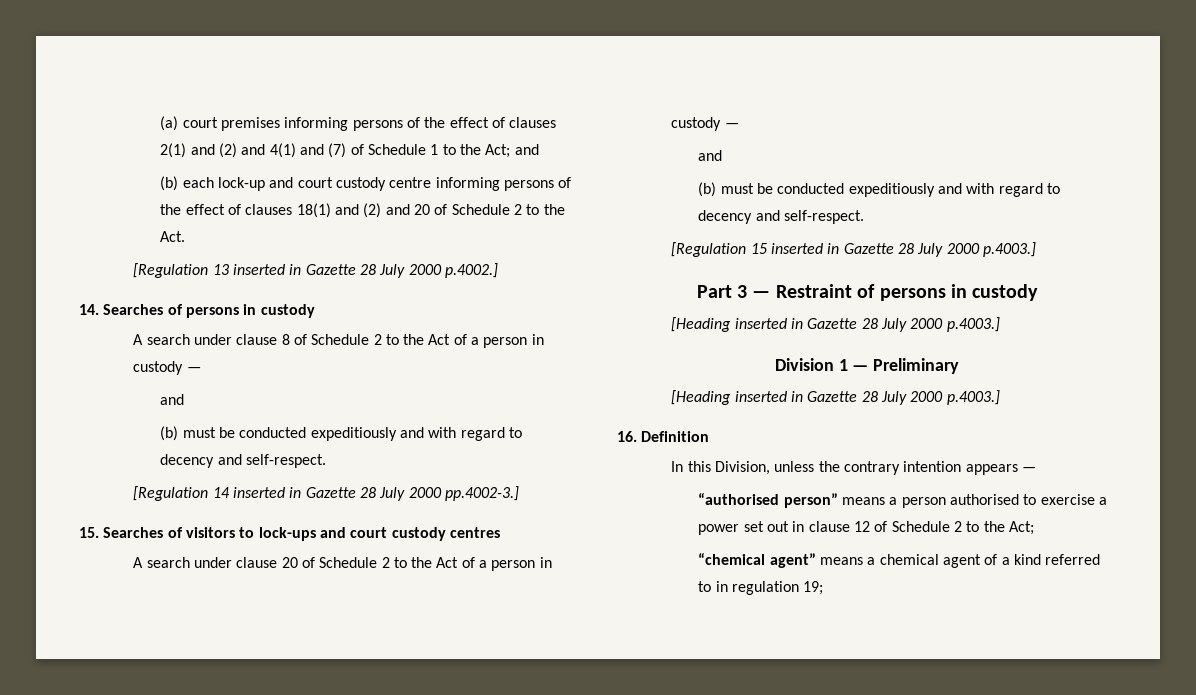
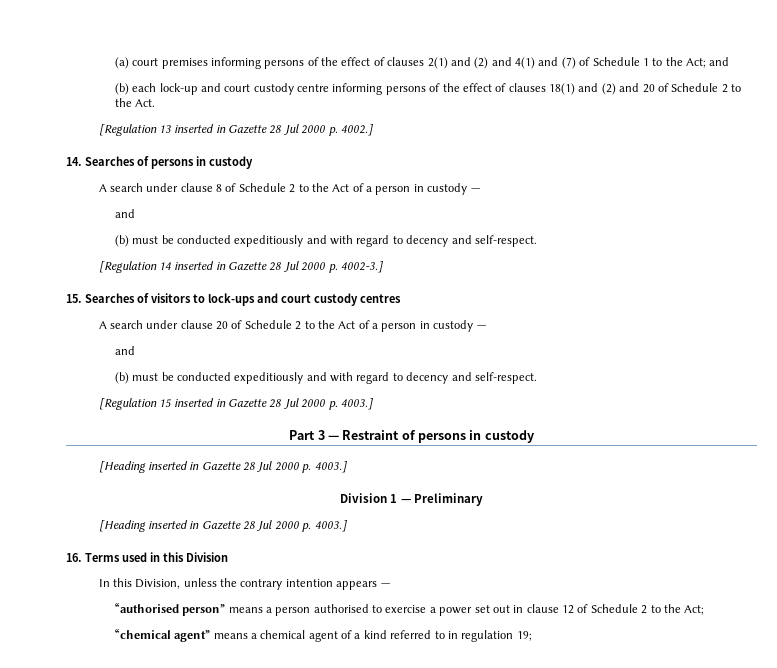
[379,263,498,278] July 2000 p.4002.] -> [283,124,373,136] Jul 2000 p. 4002.]
[379,486,519,501] July 2000 pp.4002-3.] -> [283,261,383,273] Jul 2000 p. 4002-3.]
[917,242,1036,257] July 2000 p.4003.] -> [283,398,373,410] Jul 2000 p. 4003.]
[880,317,1000,332] July 2000 p.4003.] -> [257,461,347,473] Jul 2000 p. 4003.]
[880,390,1000,405] [617,431,710,442] July 2000 p.4003.] // 16. Definition -> [257,520,347,532] [66,552,228,562] Jul 2000 p. 4003.] // 16. Terms used in this Division

